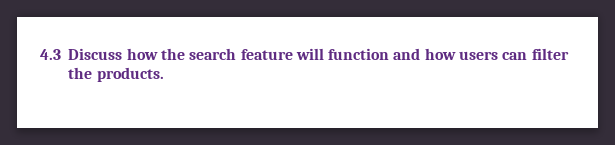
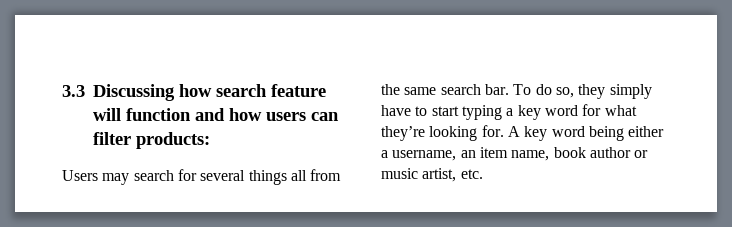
[40,48,185,60] 4.3 Discuss how the -> [62,84,212,101] 3.3 Discussing how
[68,67,164,82] the products. -> [136,132,210,149] [62,169,342,185] [381,84,652,99] [381,104,637,120] [381,125,665,141] [381,147,649,161] [381,168,483,182] products: // Users may search for several things all from the same search bar. To do so, they simply have to start typing a key word for what they’re looking for. A key word being either a username, an item name, book author or music artist, etc.

